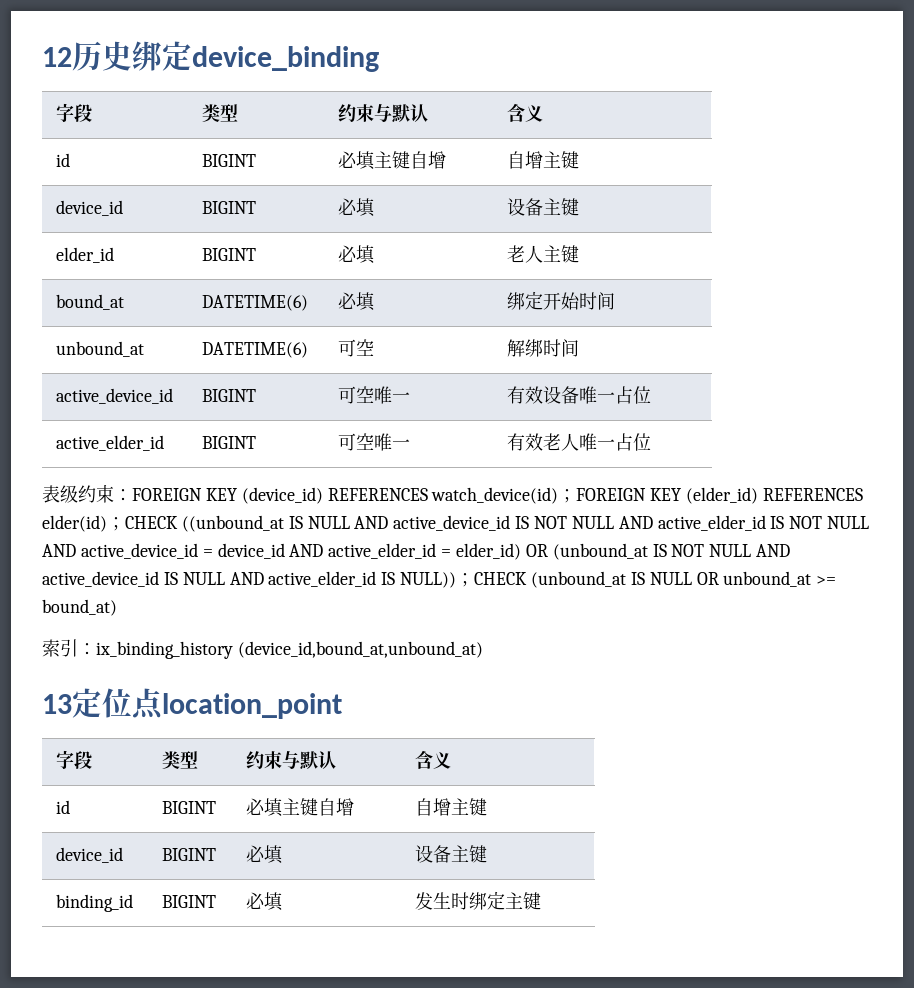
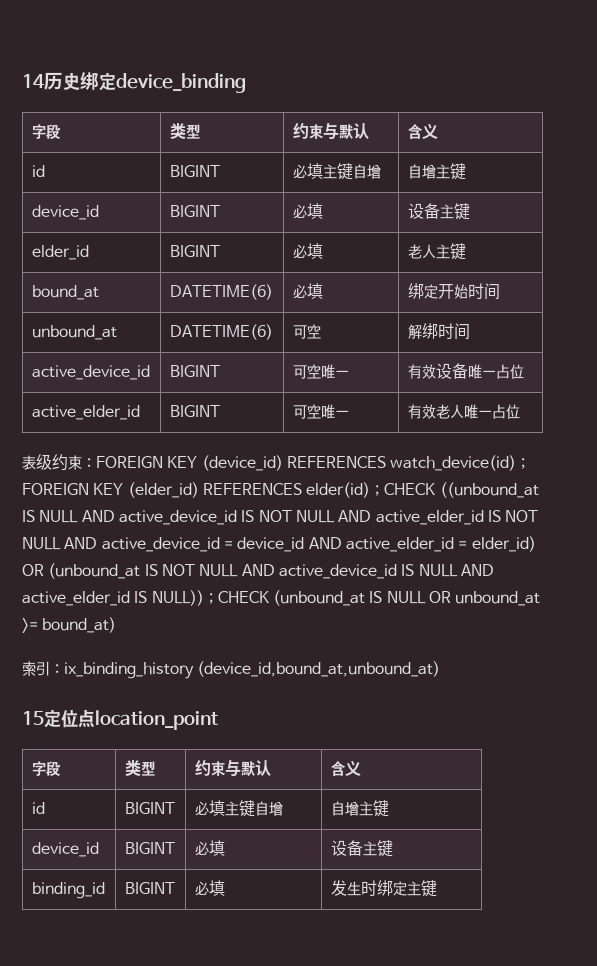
[42,47,72,67] 12 -> [22,74,45,88] 14
[42,694,72,714] 13 -> [22,711,44,725] 15

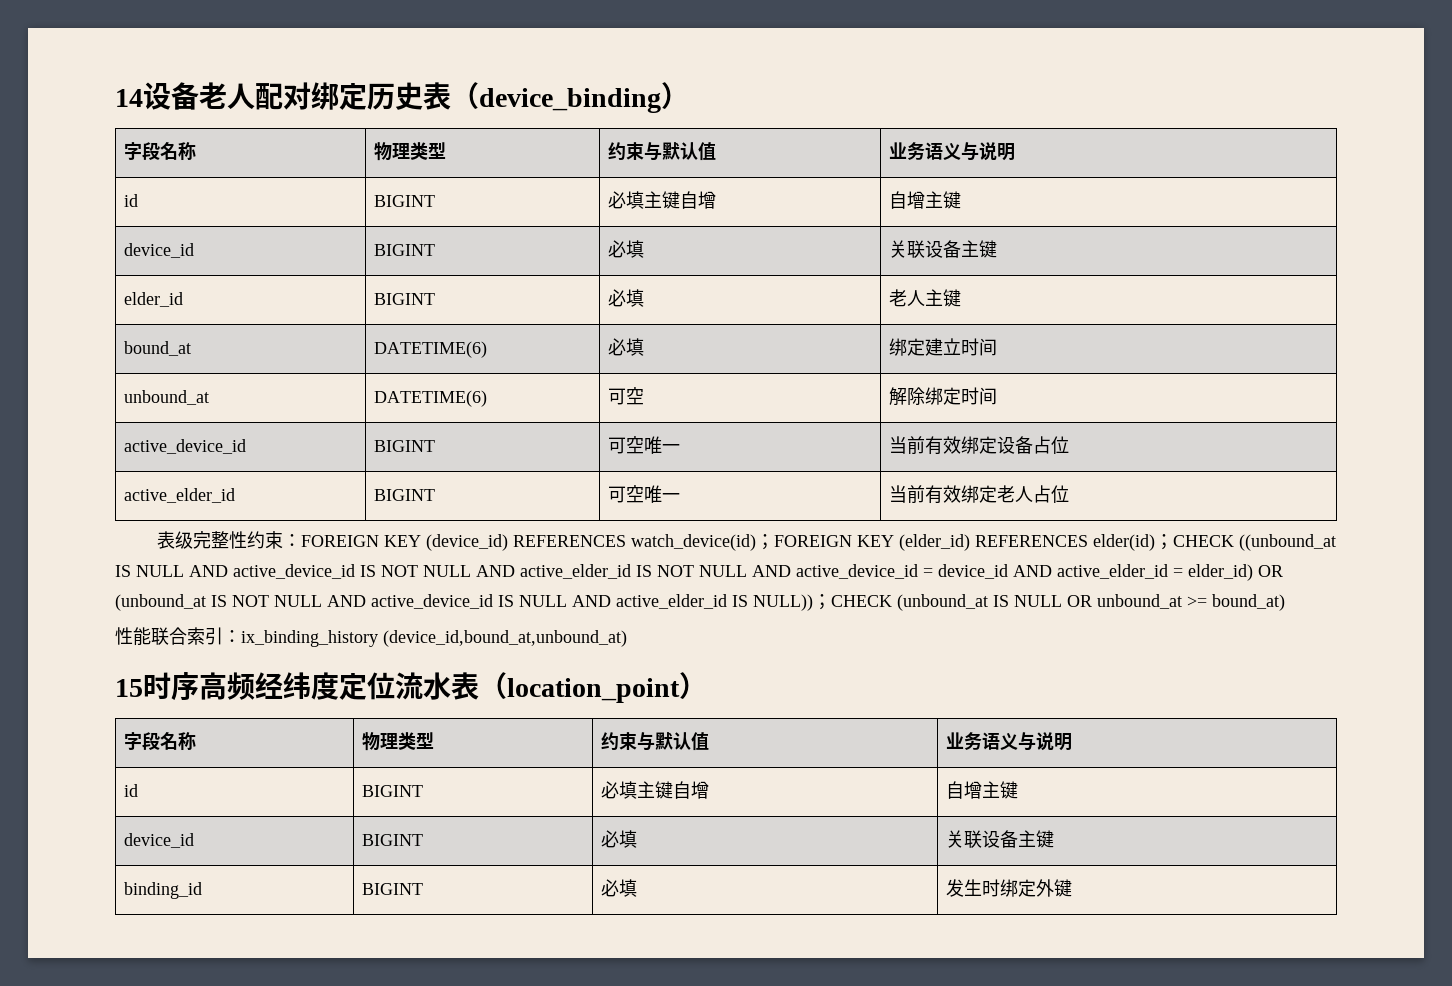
[44,72,116,91] 历史绑定 -> [143,82,479,110] 设备老人配对绑定历史表（
[31,124,61,140] [169,123,200,139] [292,123,369,140] [407,123,438,139] // 字段 | 类型 | 约束与默认 | 含义 -> [661,82,689,109] [123,142,196,161] [373,142,446,161] [607,142,716,161] [888,142,1015,161] ） // 字段名称 | 物理类型 | 约束与默认值 | 业务语义与说明
(323, 211) none -> [888,240,925,258] 关联
[437,284,468,299] 开始 -> [924,338,961,356] 建立
[421,323,438,339] 绑 -> [906,387,961,405] 除绑定
[407,363,496,379] 有效设备唯一 -> [888,436,1033,455] 当前有效绑定设备
[407,404,492,419] 有效老人唯一 -> [888,485,1033,504] 当前有效绑定老人
(52, 462) none -> [193,531,248,549] 完整性
(117, 625) none -> [115,627,187,646] 性能联合
[44,709,95,728] 定位点 -> [143,672,507,701] 时序高频经纬度定位流水表（
[31,761,61,777] [124,760,155,776] [194,760,271,777] [330,760,361,776] // 字段 | 类型 | 约束与默认 | 含义 -> [679,672,707,699] [123,732,196,751] [361,732,434,751] [600,732,709,751] [945,732,1072,751] ） // 字段名称 | 物理类型 | 约束与默认值 | 业务语义与说明
(225, 848) none -> [945,830,982,848] 关联
[406,881,421,896] 主 -> [1035,879,1054,897] 外

